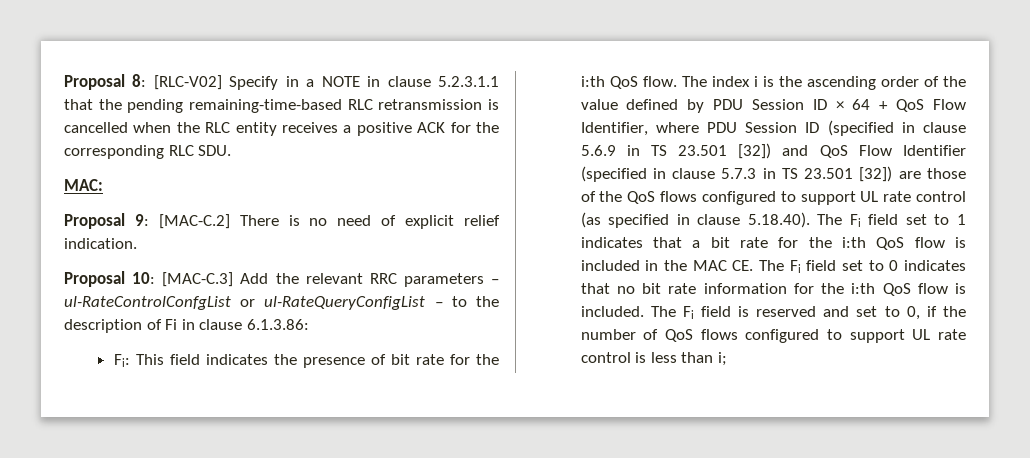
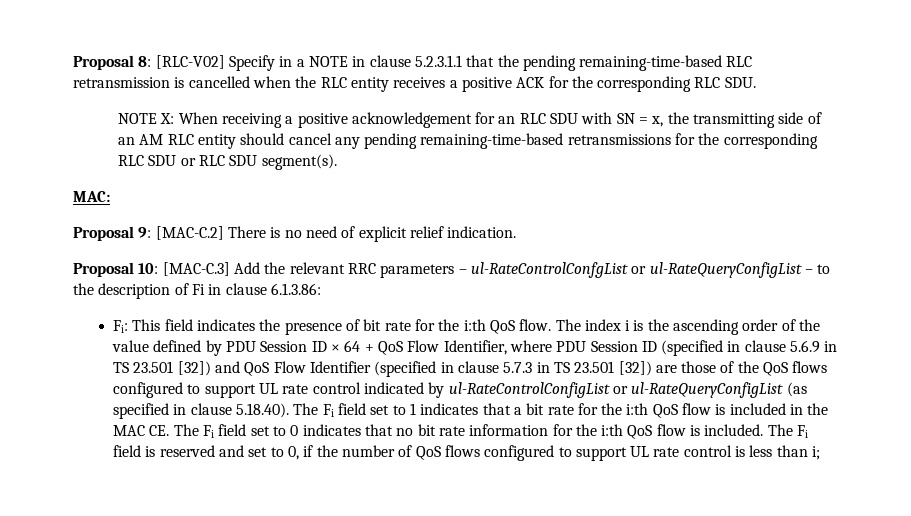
(232, 150) none -> [117,112,822,128] [117,133,818,149] [117,154,337,170] // NOTE X: When receiving a positive acknowledgement for an RLC SDU with SN = x, the transmitting side of an AM RLC entity should cancel any pending remaining-time-based retransmissions for the corresponding RLC SDU or RLC SDU segment(s).
(966, 196) none -> [363,382,784,398] indicated by ul-RateControlConfigList or ul-RateQueryConfigList

